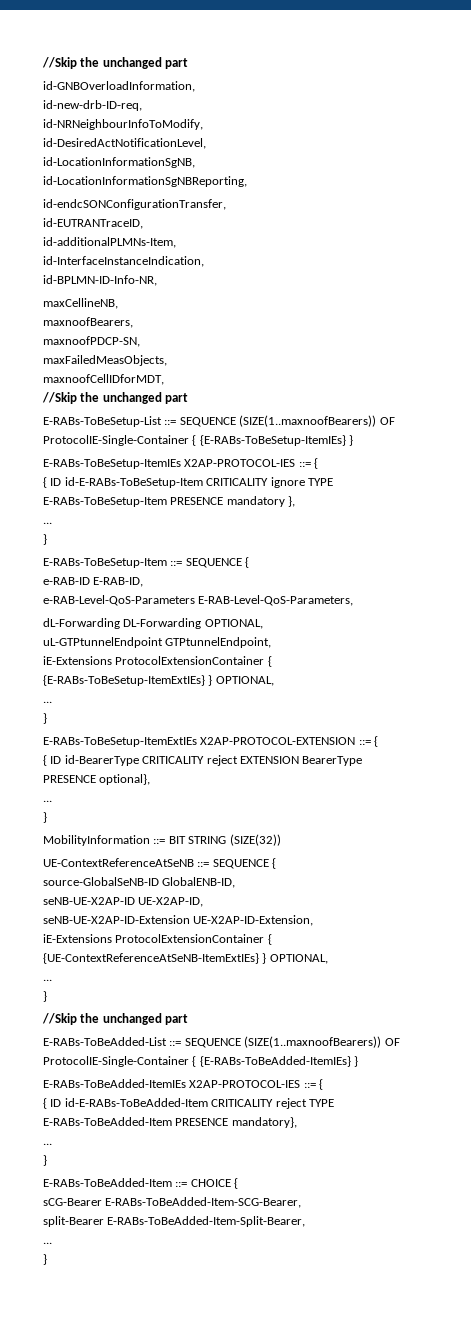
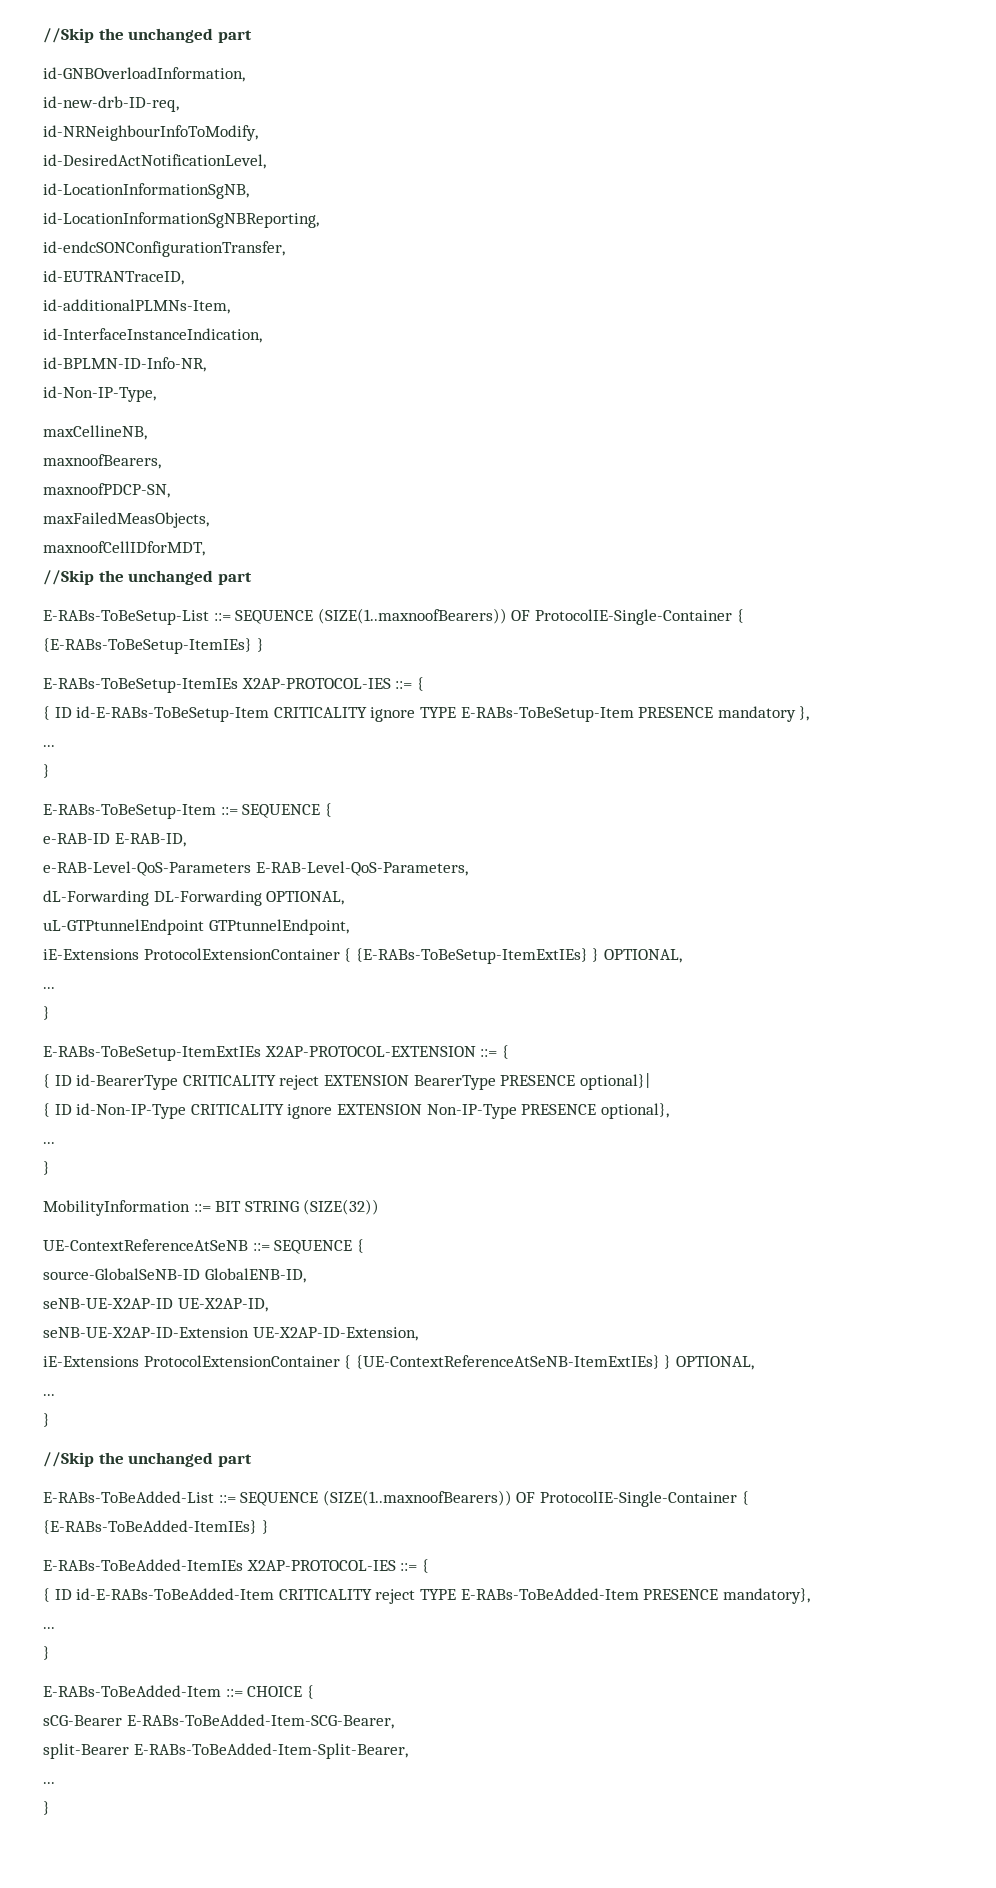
(157, 280) none -> [43,386,156,402] // id-Non-IP-Type,
(96, 779) none -> [579,1073,650,1090] [43,1103,597,1119] optional}| // { ID id-Non-IP-Type CRITICALITY ignore EXTENSION Non-IP-Type PRESENCE

